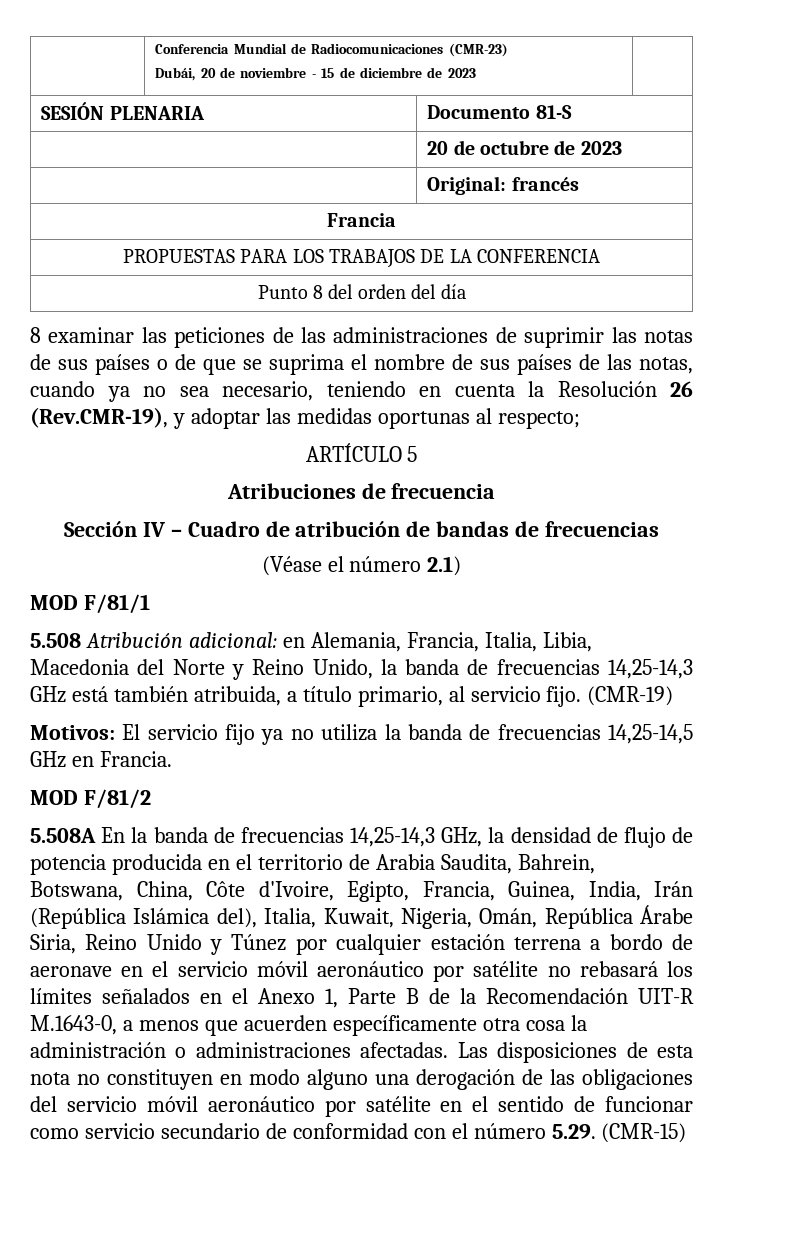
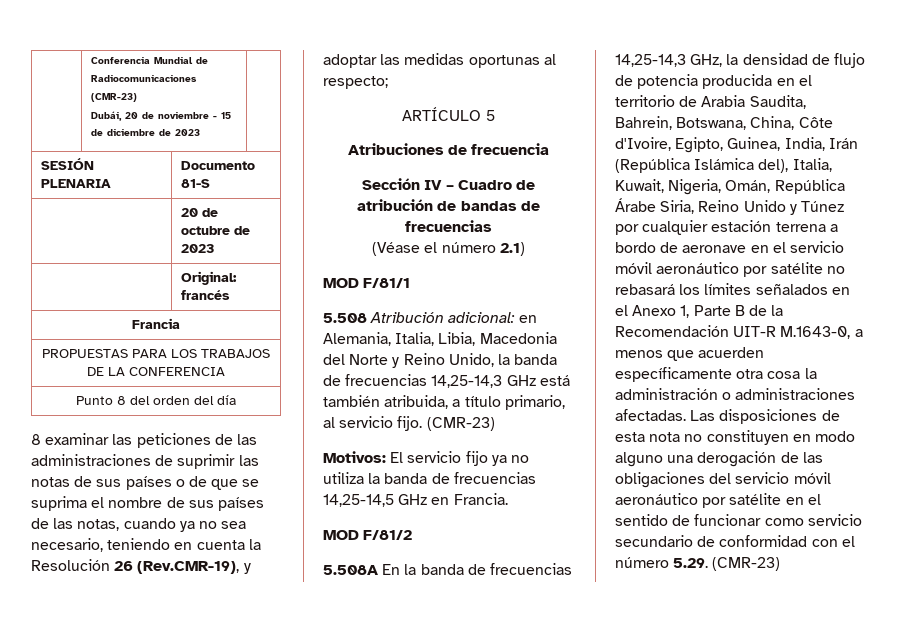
[406,632,479,652] Francia, -> (391, 339) none
[587,686,674,706] (CMR-19) -> [426,417,495,431] (CMR-23)
[422,881,495,901] Francia, -> (724, 145) none
[601,1123,687,1143] (CMR-15) -> [712,557,781,571] (CMR-23)

